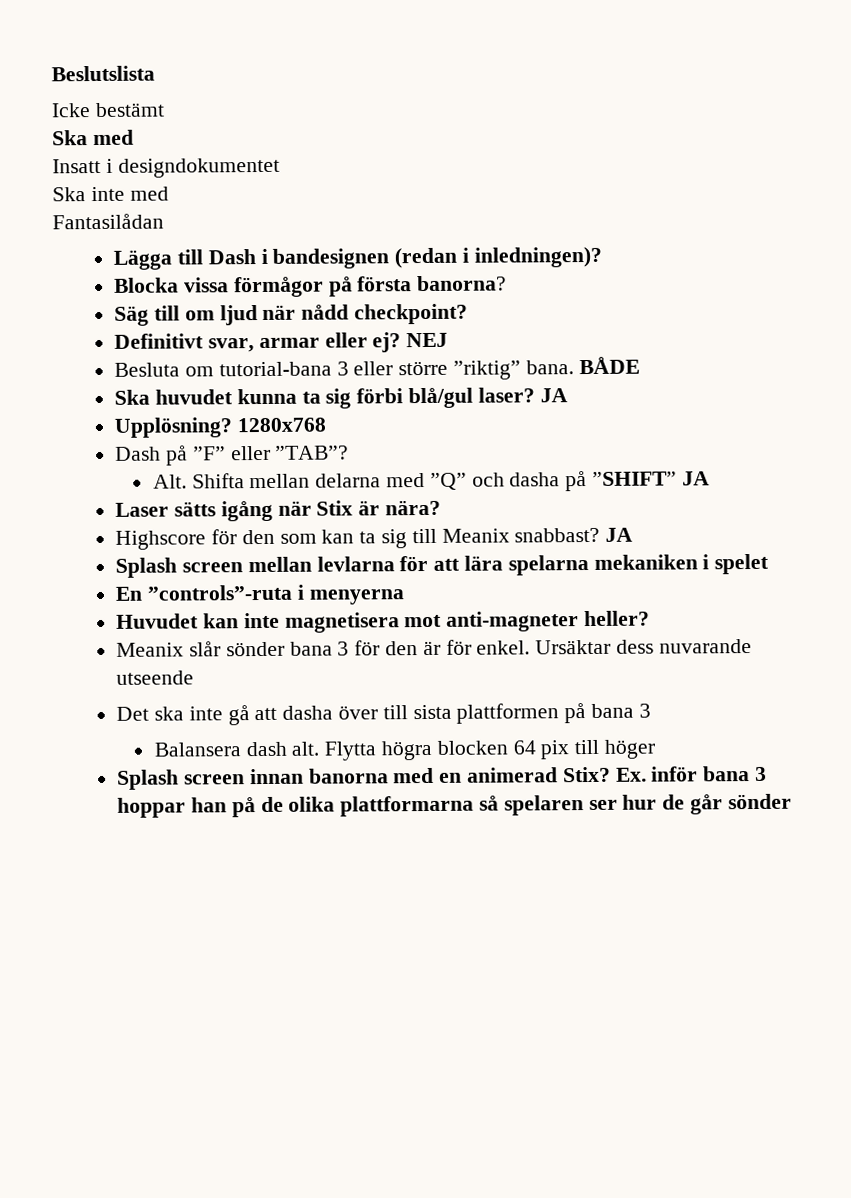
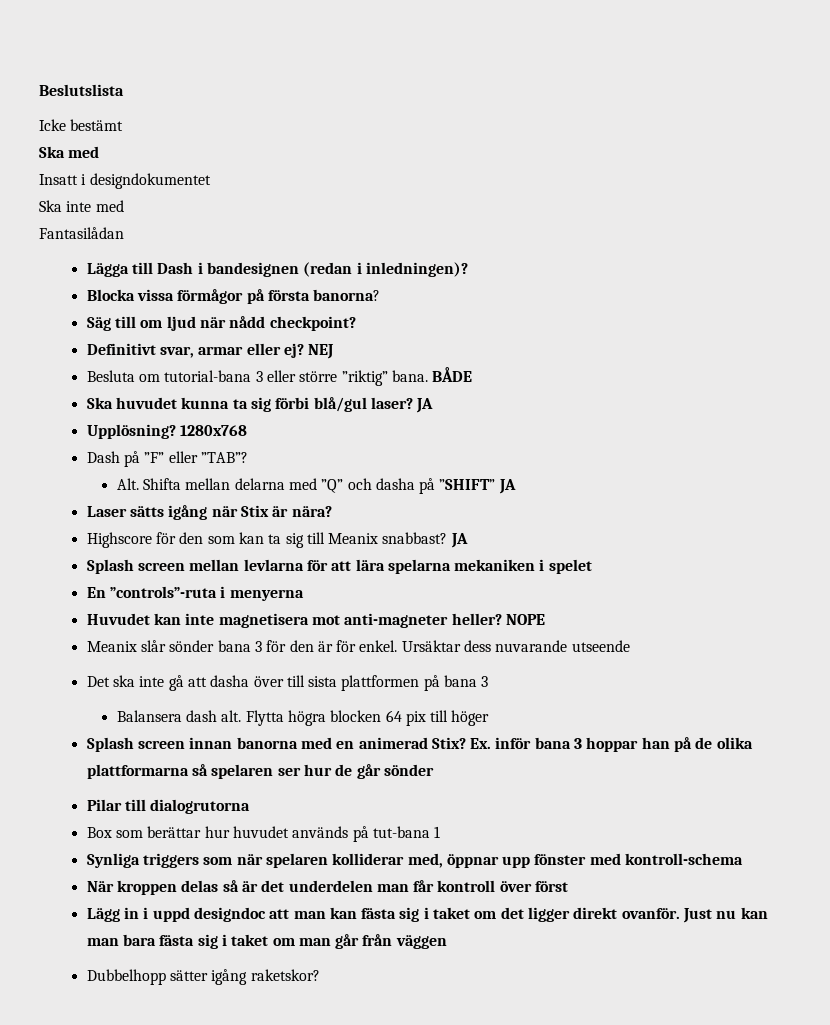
(651, 618) none -> [505,614,545,625] NOPE
(792, 801) none -> [86,799,251,814] [86,826,441,842] [86,853,744,868] [86,880,569,895] [86,907,768,923] [86,934,447,949] [86,969,320,985] // Pilar till dialogrutorna // Box som berättar hur huvudet används på tut-bana 1 // Synliga triggers som när spelaren kolliderar med, öppnar upp fönster med kontroll-schema // När kroppen delas så är det underdelen man får kontroll över först // Lägg in i uppd designdoc att man kan fästa sig i taket om det ligger direkt ovanför. Just nu kan man bara fästa sig i taket om man går från väggen // Dubbelhopp sätter igång raketskor?

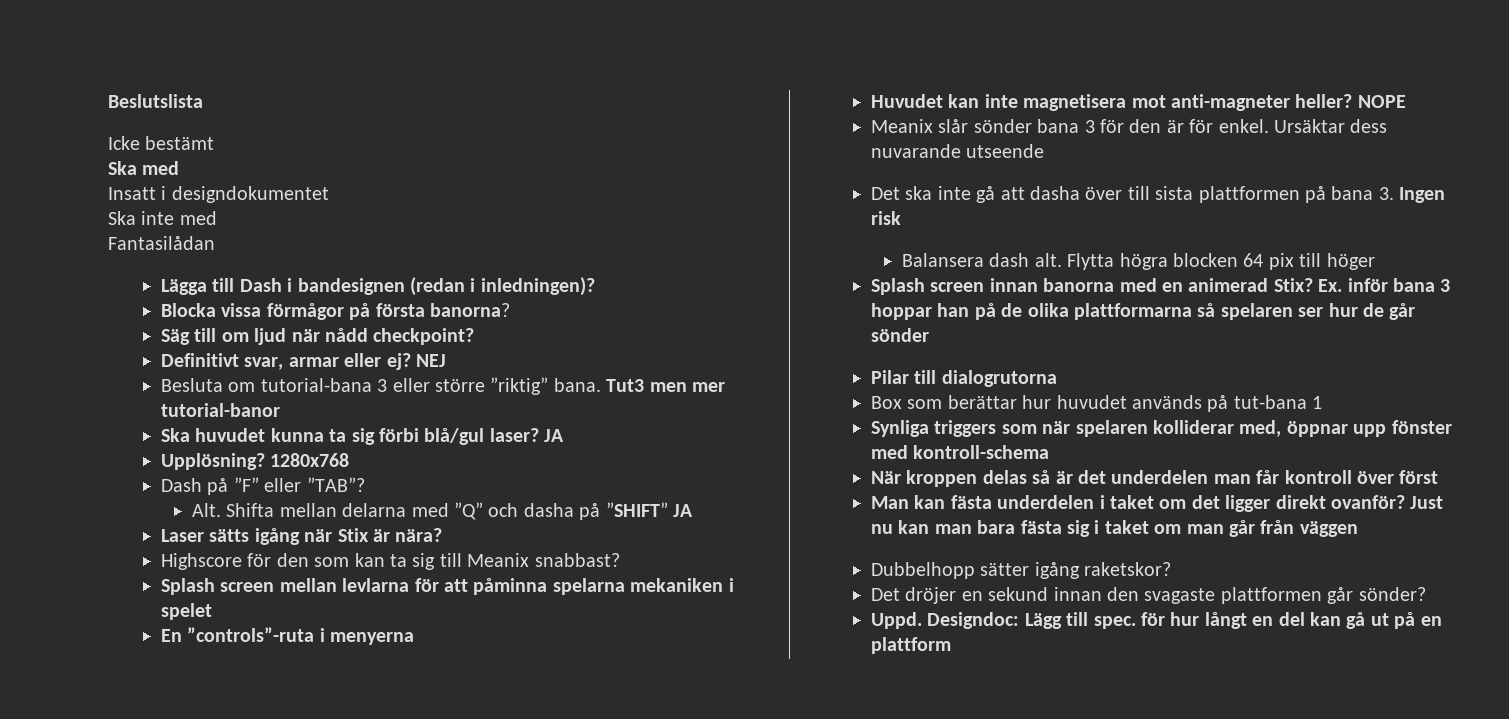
[432,367,473,382] BÅDE -> [606,379,726,392] [161,403,281,417] Tut3 men mer tutorial-banor
[450,533,468,548] JA -> (620, 560) none
[355,559,385,571] lära -> [473,578,548,595] påminna
[481,676,489,687] 3 -> [1378,187,1446,203] [871,211,902,225] 3. Ingen risk
[86,907,326,922] Lägg in i uppd designdoc att man -> [871,496,910,509] Man
[399,907,420,922] sig -> [997,495,1095,509] underdelen
[621,908,680,919] ovanför. -> [1331,495,1406,509] ovanför?
(320, 975) none -> [871,587,1426,604] [871,612,1442,629] [871,637,952,654] // Det dröjer en sekund innan den svagaste plattformen går sönder? // Uppd. Designdoc: Lägg till spec. för hur långt en del kan gå ut på en plattform

